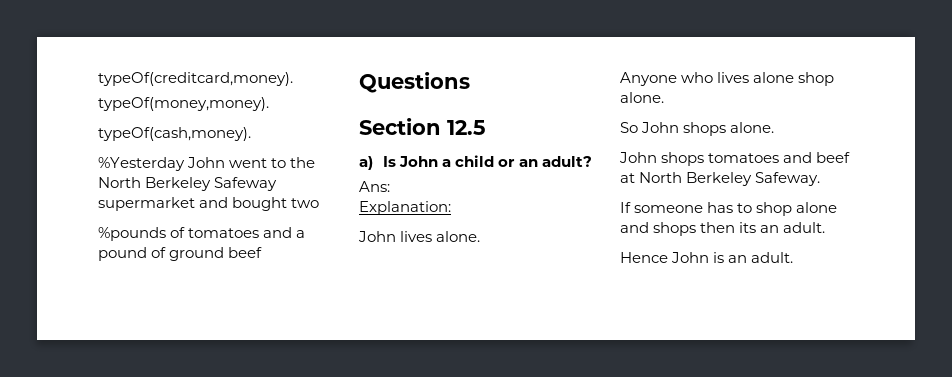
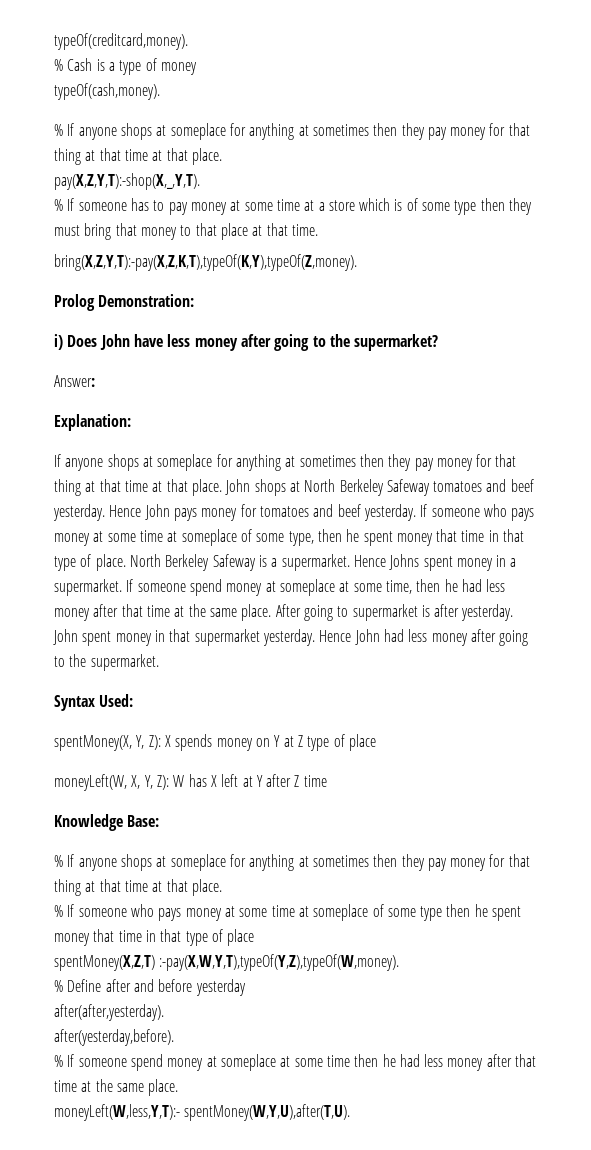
[98,97,269,111] [98,127,251,141] [98,157,316,171] [98,177,278,191] [98,197,320,211] [98,227,306,241] [98,247,263,261] [359,72,470,93] [359,118,486,135] [359,155,592,170] [359,181,390,192] [359,201,451,215] [358,231,481,242] [620,72,835,86] [620,92,664,103] [620,122,775,136] [619,152,851,166] [620,172,821,186] [620,202,838,216] [620,222,826,236] [620,252,794,263] typeOf(money,money). // typeOf(cash,money). // %Yesterday John went to the North Berkeley Safeway supermarket and bought two // %pounds of tomatoes and a pound of ground beef // Questions // Section 12.5 // a) Is John a child or an adult? // Ans: // Explanation: // John lives alone. // Anyone who lives alone shop alone. // So John shops alone. // John shops tomatoes and beef at North Berkeley Safeway. // If someone has to shop alone and shops then its an adult. // Hence John is an adult. -> [54,58,197,75] [54,83,160,100] [54,123,530,140] [54,148,222,165] [54,173,200,190] [54,198,533,215] [54,223,318,240] [54,254,357,271] [54,294,195,311] [54,334,439,351] [54,375,95,387] [54,414,131,431] [54,454,517,471] [54,479,534,496] [53,504,535,521] [54,529,525,546] [54,554,517,571] [54,579,506,596] [54,604,514,621] [53,629,529,646] [54,654,159,671] [54,694,134,711] [54,734,376,751] [54,774,327,791] [54,814,160,831] [54,854,530,871] [54,879,222,896] [54,904,522,921] [54,929,255,946] [54,954,400,971] [54,979,246,996] [54,1004,164,1021] [54,1029,174,1046] [54,1054,537,1071] [54,1079,179,1096] [54,1104,351,1121] % Cash is a type of money // typeOf(cash,money). // % If anyone shops at someplace for anything at sometimes then they pay money for that thing at that time at that place. // pay(X,Z,Y,T):-shop(X,_,Y,T). // % If someone has to pay money at some time at a store which is of some type then they must bring that money to that place at that time. // bring(X,Z,Y,T):-pay(X,Z,K,T),typeOf(K,Y),typeOf(Z,money). // Prolog Demonstration: // i) Does John have less money after going to the supermarket? // Answer: // Explanation: // If anyone shops at someplace for anything at sometimes then they pay money for that thing at that time at that place. John shops at North Berkeley Safeway tomatoes and beef yesterday. Hence John pays money for tomatoes and beef yesterday. If someone who pays money at some time at someplace of some type, then he spent money that time in that type of place. North Berkeley Safeway is a supermarket. Hence Johns spent money in a supermarket. If someone spend money at someplace at some time, then he had less money after that time at the same place. After going to supermarket is after yesterday. John spent money in that supermarket yesterday. Hence John had less money after going to the supermarket. // Syntax Used: // spentMoney(X, Y, Z): X spends money on Y at Z type of place // moneyLeft(W, X, Y, Z): W has X left at Y after Z time // Knowledge Base: // % If anyone shops at someplace for anything at sometimes then they pay money for that thing at that time at that place. // % If someone who pays money at some time at someplace of some type then he spent money that time in that type of place // spentMoney(X,Z,T) :-pay(X,W,Y,T),typeOf(Y,Z),typeOf(W,money). // % Define after and before yesterday // after(after,yesterday). // after(yesterday,before). // % If someone spend money at someplace at some time then he had less money after that time at the same place. // moneyLeft(W,less,Y,T):- spentMoney(W,Y,U),after(T,U).

